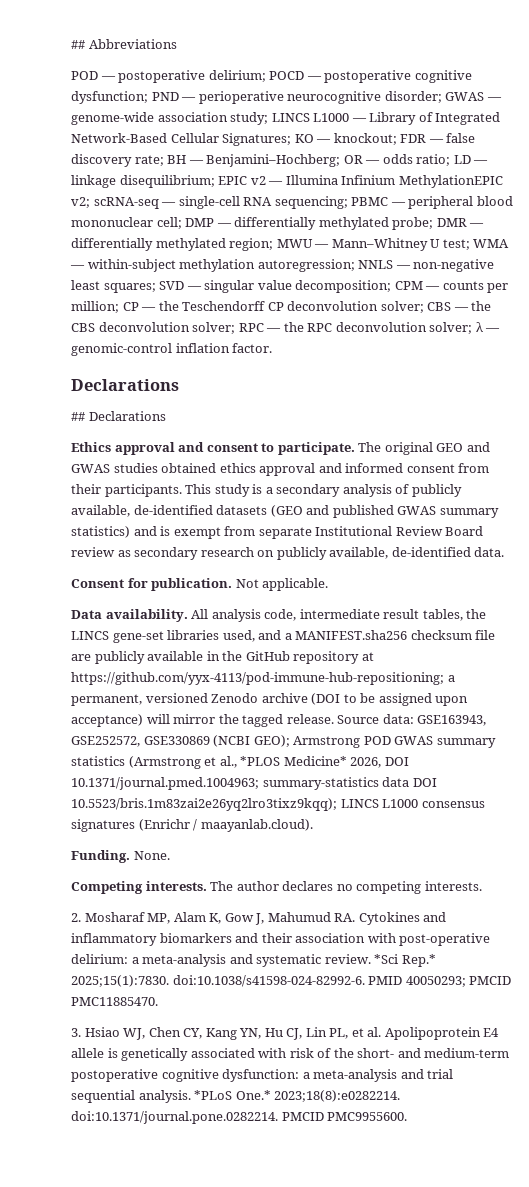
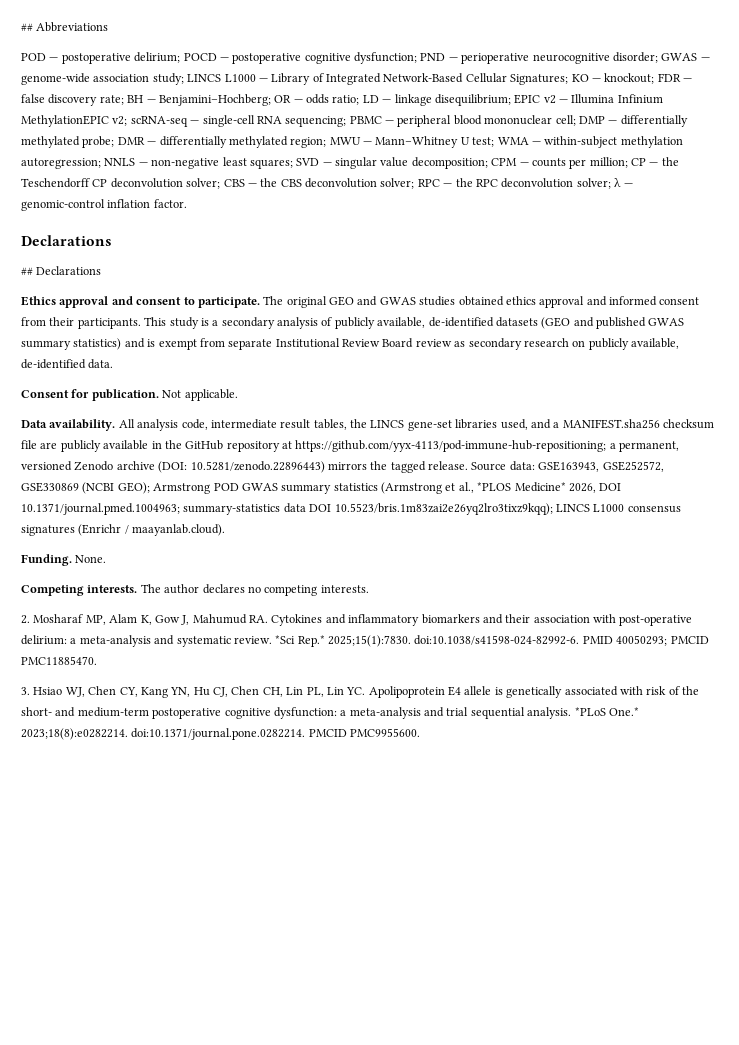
[311,693,469,706] [71,714,216,727] (DOI to be assigned upon acceptance) will mirror -> [158,461,367,473] (DOI: 10.5281/zenodo.22896443) mirrors
[305,1027,382,1039] Lin PL, et al. -> [231,686,366,697] Chen CH, Lin PL, Lin YC.

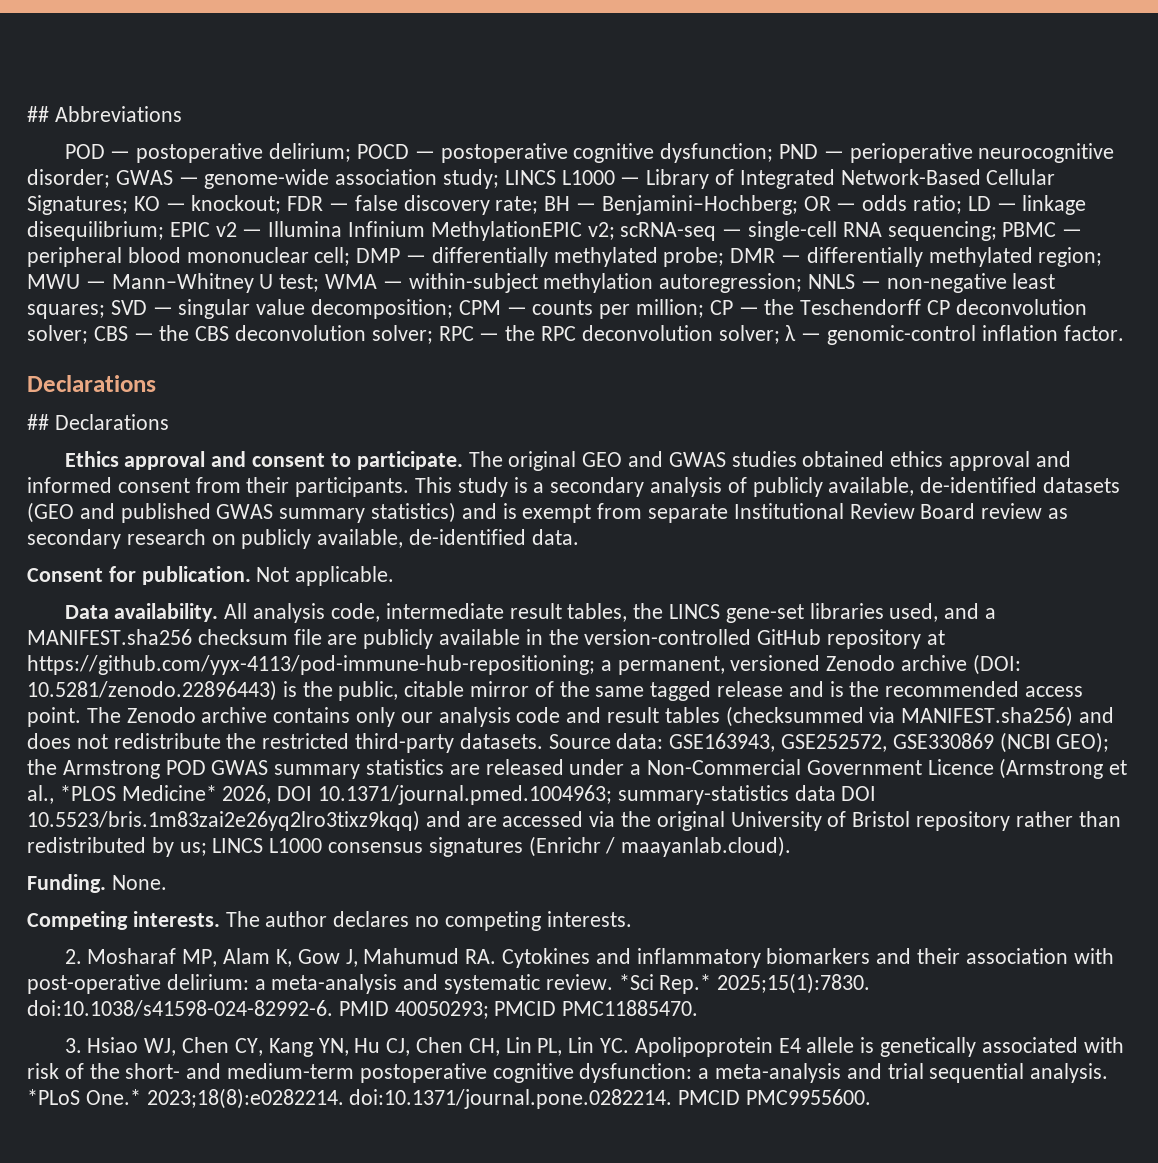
(182, 444) none -> [584,629,752,645] version-controlled
[327,461,468,473] mirrors the tagged release. -> [282,681,1084,701] [27,706,1115,727] [27,733,543,753] is the public, citable mirror of the same tagged release and is the recommended access point. The Zenodo archive contains only our analysis code and result tables (checksummed via MANIFEST.sha256) and does not redistribute the restricted third-party datasets.
(150, 488) none -> [27,759,57,775] the
(378, 487) none -> [449,759,994,775] are released under a Non-Commercial Government Licence
[334,503,553,515] 10.5523/bris.1m83zai2e26yq2lro3tixz9kqq); -> [27,810,1121,831] [27,837,207,857] 10.5523/bris.1m83zai2e26yq2lro3tixz9kqq) and are accessed via the original University of Bristol repository rather than redistributed by us;

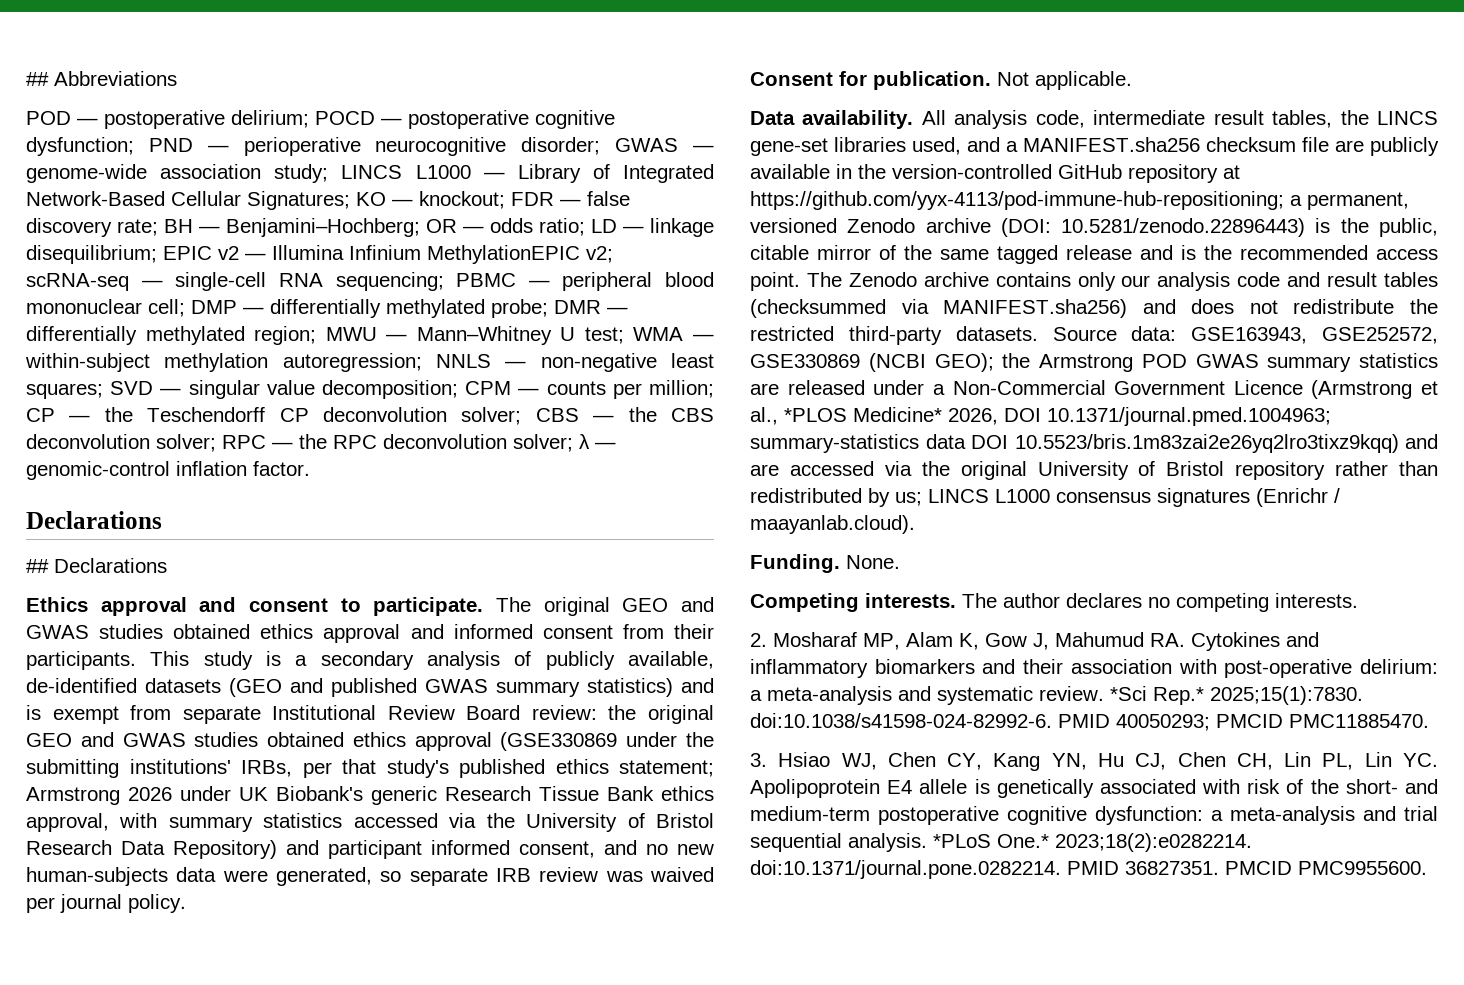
[981,503,1069,519] [27,529,579,549] review as secondary research on publicly available, de-identified data. -> [531,705,714,724] [26,732,714,751] [26,759,714,778] [26,786,714,805] [26,813,715,832] [26,840,714,859] [26,867,714,886] [26,894,186,913] review: the original GEO and GWAS studies obtained ethics approval (GSE330869 under the submitting institutions' IRBs, per that study's published ethics statement; Armstrong 2026 under UK Biobank's generic Research Tissue Bank ethics approval, with summary statistics accessed via the University of Bristol Research Data Repository) and participant informed consent, and no new human-subjects data were generated, so separate IRB review was waived per journal policy.
[146,1088,673,1109] 2023;18(8):e0282214. doi:10.1371/journal.pone.0282214. -> [1055,833,1252,852] [750,860,1219,879] 2023;18(2):e0282214. doi:10.1371/journal.pone.0282214. PMID 36827351.

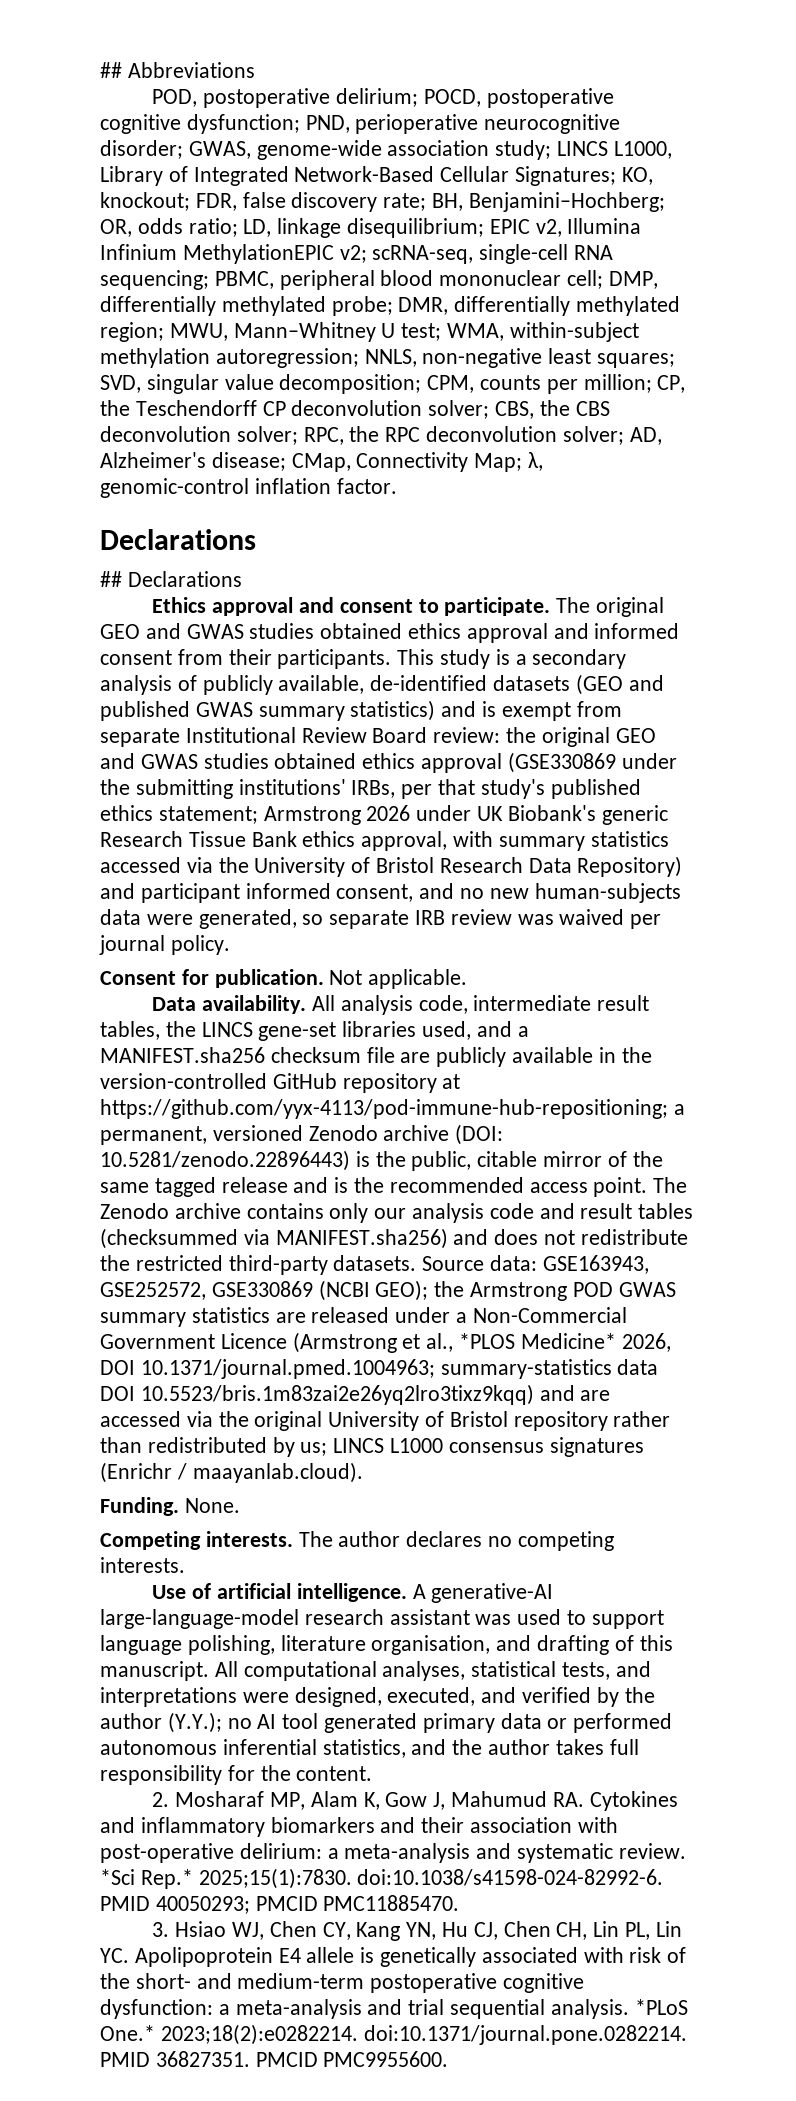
[26,110,402,129] POD — postoperative delirium; POCD — -> [152,88,481,108] POD, postoperative delirium; POCD,
[148,138,229,152] PND — -> [305,115,350,133] PND,
[615,138,714,152] GWAS — -> [188,141,251,159] GWAS,
[415,165,505,179] L1000 — -> [613,141,672,159] L1000,
[356,191,630,209] [26,218,644,237] KO — knockout; FDR — false discovery rate; BH — Benjamini–Hochberg; OR — odds ratio; LD — -> [621,167,653,185] [100,192,665,212] [100,218,272,237] KO, knockout; FDR, false discovery rate; BH, Benjamini–Hochberg; OR, odds ratio; LD,
[218,246,266,260] v2 — -> [535,219,562,237] v2,
[26,273,163,291] scRNA-seq — -> [372,245,474,264] scRNA-seq,
[456,273,550,287] PBMC — -> [214,271,274,289] PBMC,
[191,300,264,314] DMP — -> [608,271,658,289] DMP,
[554,300,628,314] DMR — -> [398,297,449,315] DMR,
[325,327,408,341] MWU — -> [169,323,228,341] MWU,
[633,327,714,341] WMA — -> [447,323,505,341] WMA,
[436,354,527,368] NNLS — -> [364,349,417,367] NNLS,
[110,381,182,395] SVD — -> [100,375,141,393] SVD,
[465,381,540,395] CPM — -> [427,375,475,393] CPM,
[26,408,91,422] CP — -> [657,375,686,393] CP,
[535,408,615,422] CBS — -> [495,401,535,419] CBS,
[222,435,293,449] RPC — -> [303,427,344,445] RPC,
[579,434,616,449] λ — -> [629,427,662,445] [100,452,544,472] AD, Alzheimer's disease; CMap, Connectivity Map; λ,
(1358, 600) none -> [152,1583,554,1603] [100,1609,664,1629] [100,1635,673,1655] [100,1661,651,1681] [100,1687,655,1707] [100,1712,673,1733] [100,1739,639,1758] [100,1765,373,1785] // Use of artificial intelligence. A generative-AI large-language-model research assistant was used to support language polishing, literature organisation, and drafting of this manuscript. All computational analyses, statistical tests, and interpretations were designed, executed, and verified by the author (Y.Y.); no AI tool generated primary data or performed autonomous inferential statistics, and the author takes full responsibility for the content.

